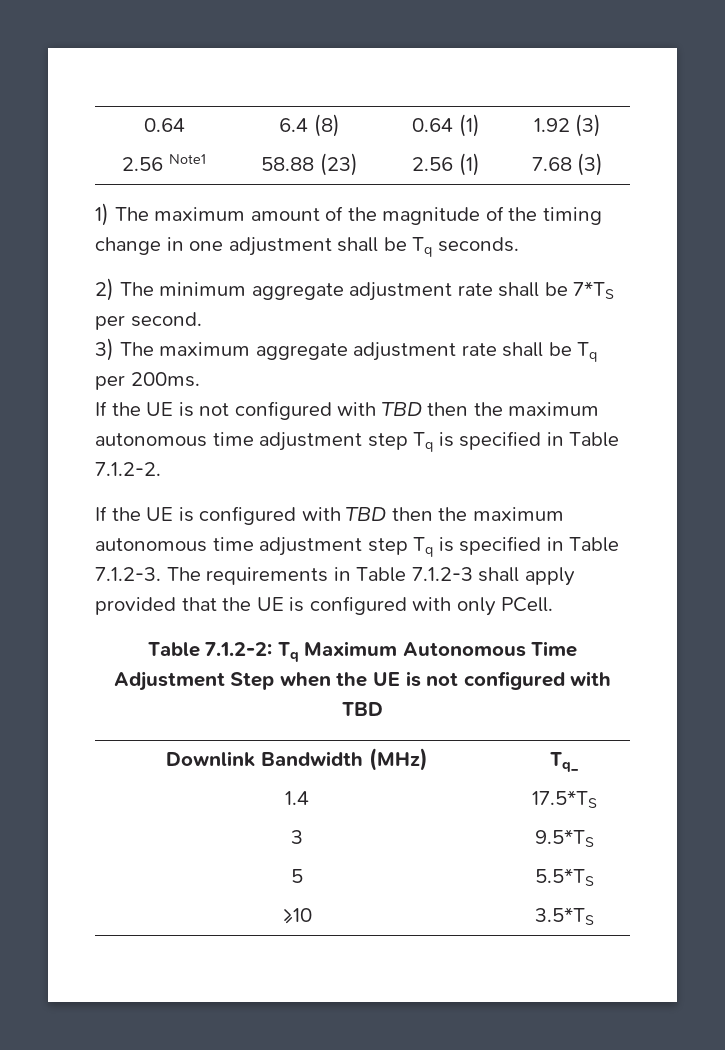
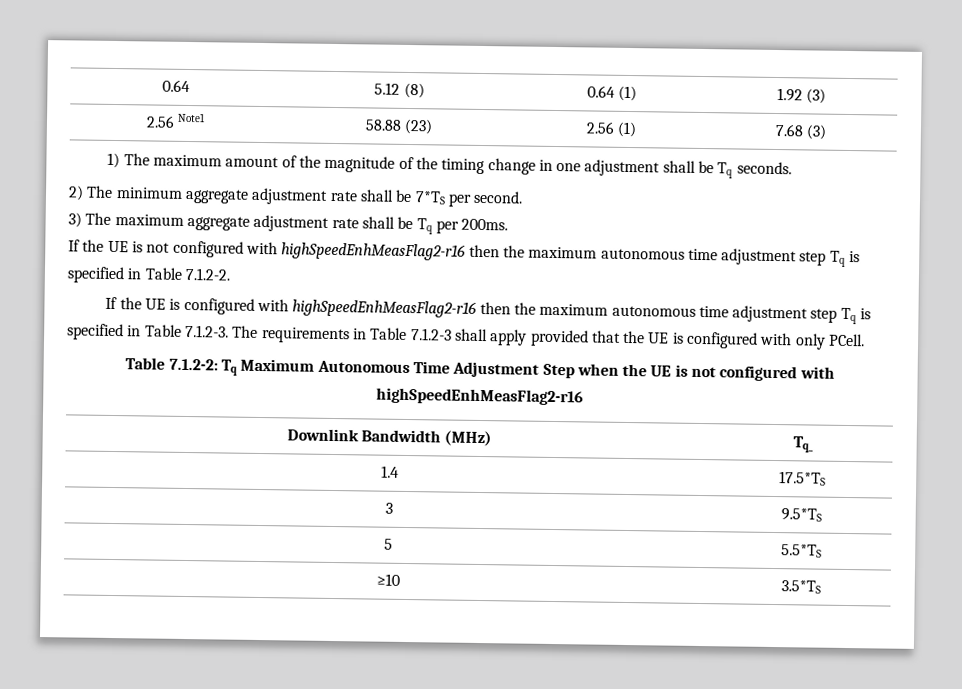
[279,118,309,132] 6.4 -> [374,82,401,95] 5.12
[381,402,422,416] TBD -> [281,242,467,261] highSpeedEnhMeasFlag2-r16
[346,507,387,521] TBD -> [292,299,478,318] highSpeedEnhMeasFlag2-r16
[342,702,383,716] TBD -> [376,387,584,406] highSpeedEnhMeasFlag2-r16

